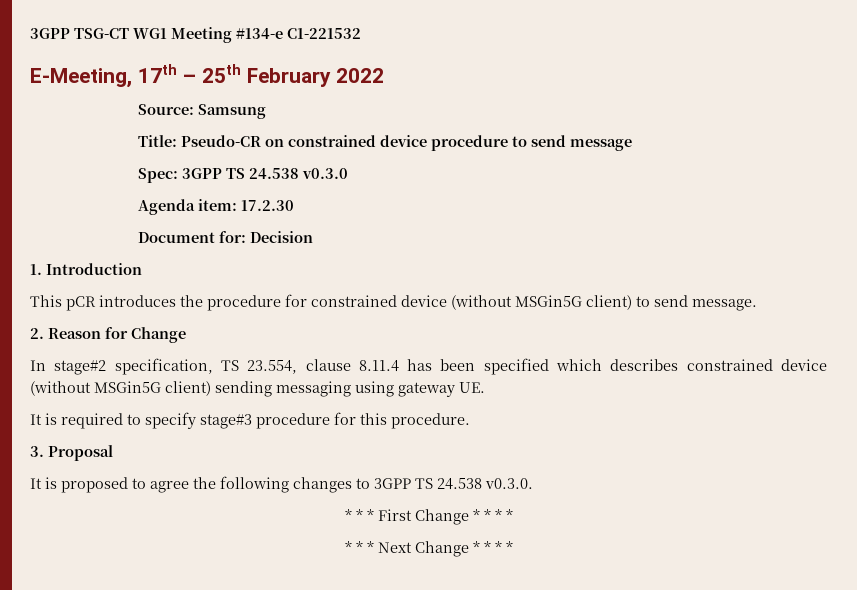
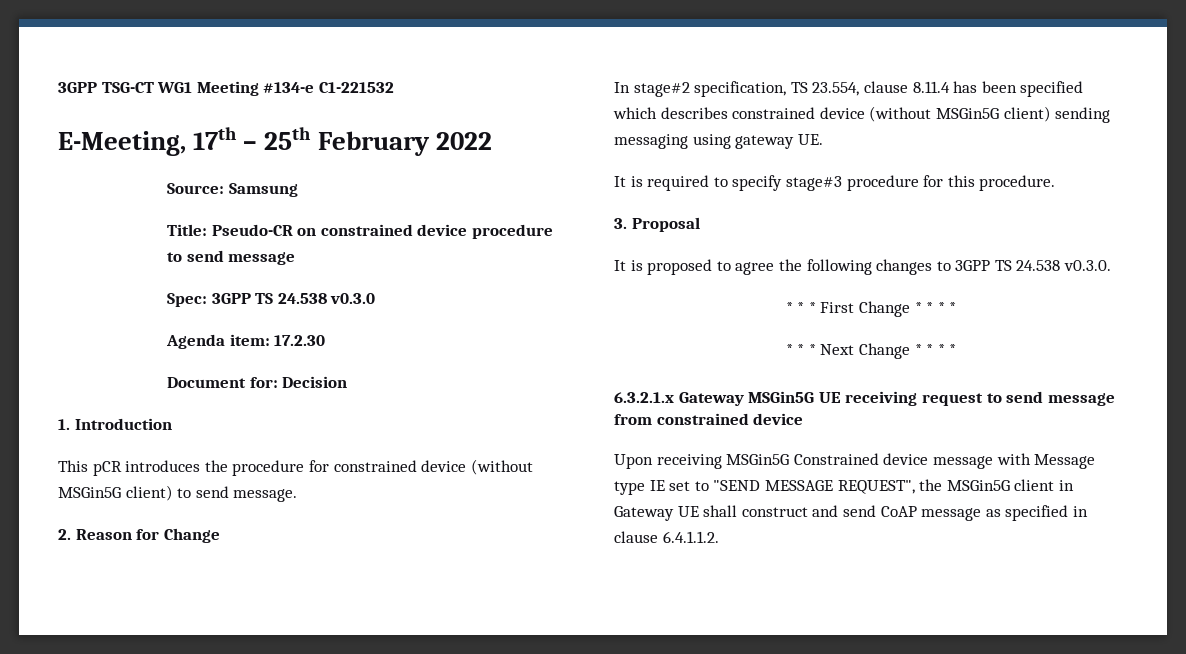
(513, 547) none -> [614,391,1115,406] [614,413,804,425] [614,453,1096,469] [614,479,1074,495] [614,505,1088,521] [614,531,719,543] // 6.3.2.1.x Gateway MSGin5G UE receiving request to send message from constrained device // Upon receiving MSGin5G Constrained device message with Message type IE set to "SEND MESSAGE REQUEST", the MSGin5G client in Gateway UE shall construct and send CoAP message as specified in clause 6.4.1.1.2.

